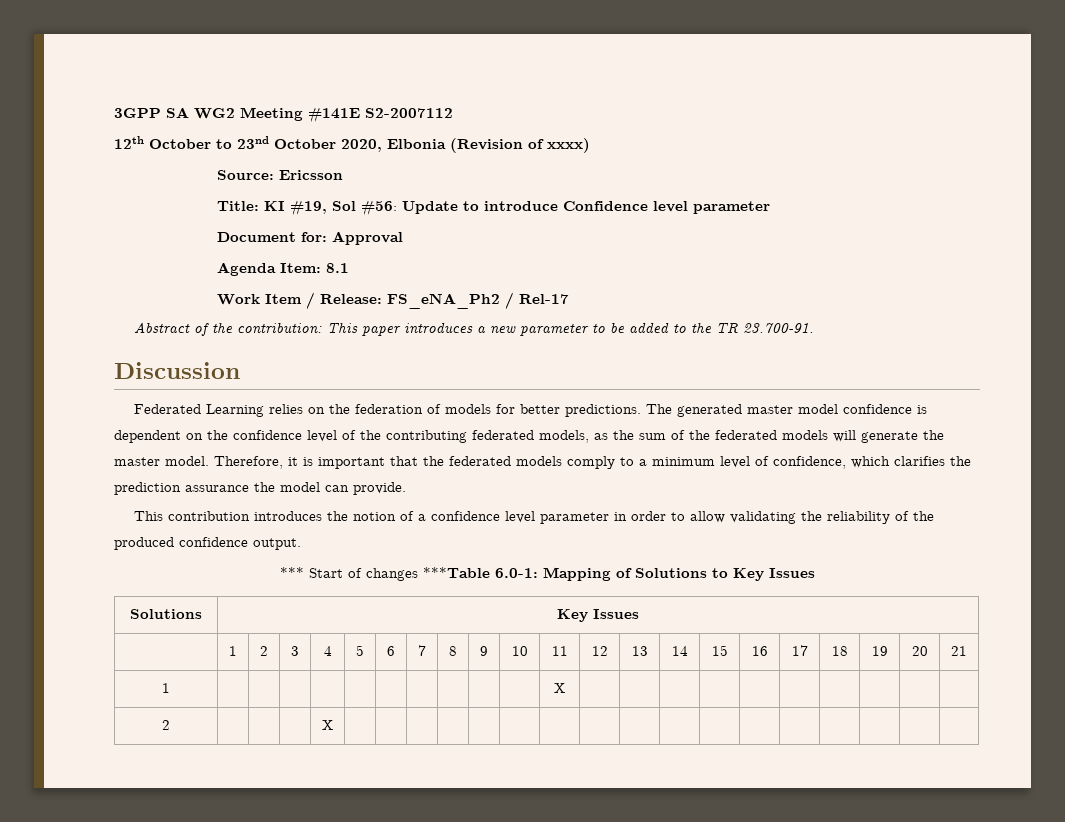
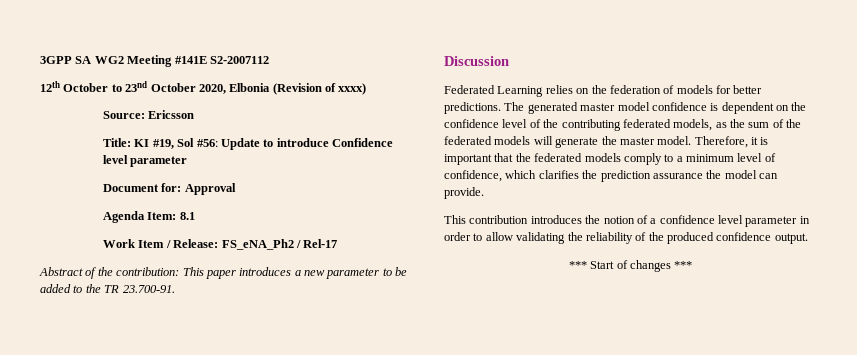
[422,567,815,581] [130,609,202,619] [557,609,639,622] [229,646,237,656] [260,646,268,656] [291,646,299,656] [323,646,332,656] [356,645,364,656] [387,646,395,656] [418,645,426,656] [449,646,457,656] [480,646,488,656] [511,646,528,656] [551,646,568,656] [591,646,608,656] [631,646,648,656] [671,646,688,656] [711,645,728,656] [751,646,768,656] [791,645,808,656] [831,646,848,656] [871,646,888,656] [911,646,928,656] [951,646,967,656] [162,683,170,693] [554,683,565,693] [162,720,170,730] [322,720,333,730] ***Table 6.0-1: Mapping of Solutions to Key Issues // Solutions | Key Issues // | 1 | 2 | 3 | 4 | 5 | 6 | 7 | 8 | 9 | 10 | 11 | 12 | 13 | 14 | 15 | 16 | 17 | 18 | 19 | 20 | 21 // 1 | | | | | | | | | | | X | | | | | | | | | | // 2 | | | | X | | | | | | | | | | | | | | | | | -> [674,261,693,269] ***

